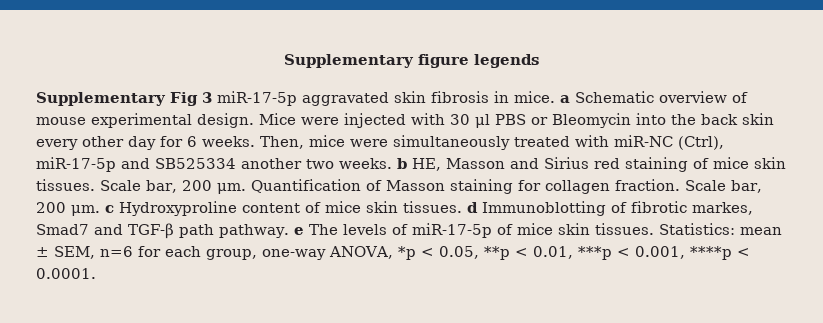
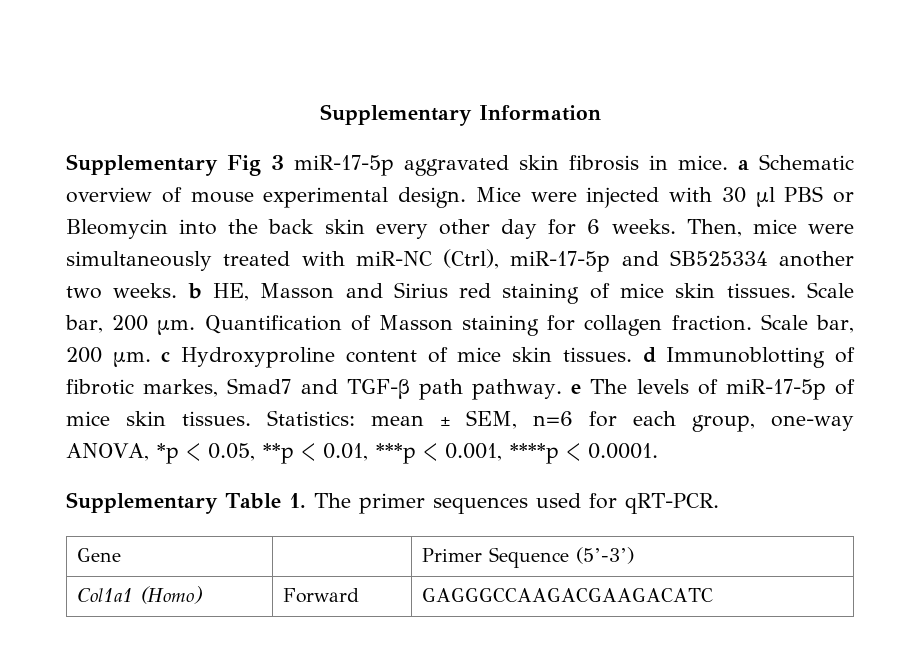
[284,54,539,68] Supplementary figure legends -> [319,104,601,126] Supplementary Information
(96, 273) none -> [66,492,719,514] [76,548,121,562] [421,547,634,568] [76,586,202,604] [282,588,359,603] [421,588,713,602] // Supplementary Table 1. The primer sequences used for qRT-PCR. // Gene | | Primer Sequence (5’-3’) // Col1a1 (Homo) | Forward | GAGGGCCAAGACGAAGACATC

